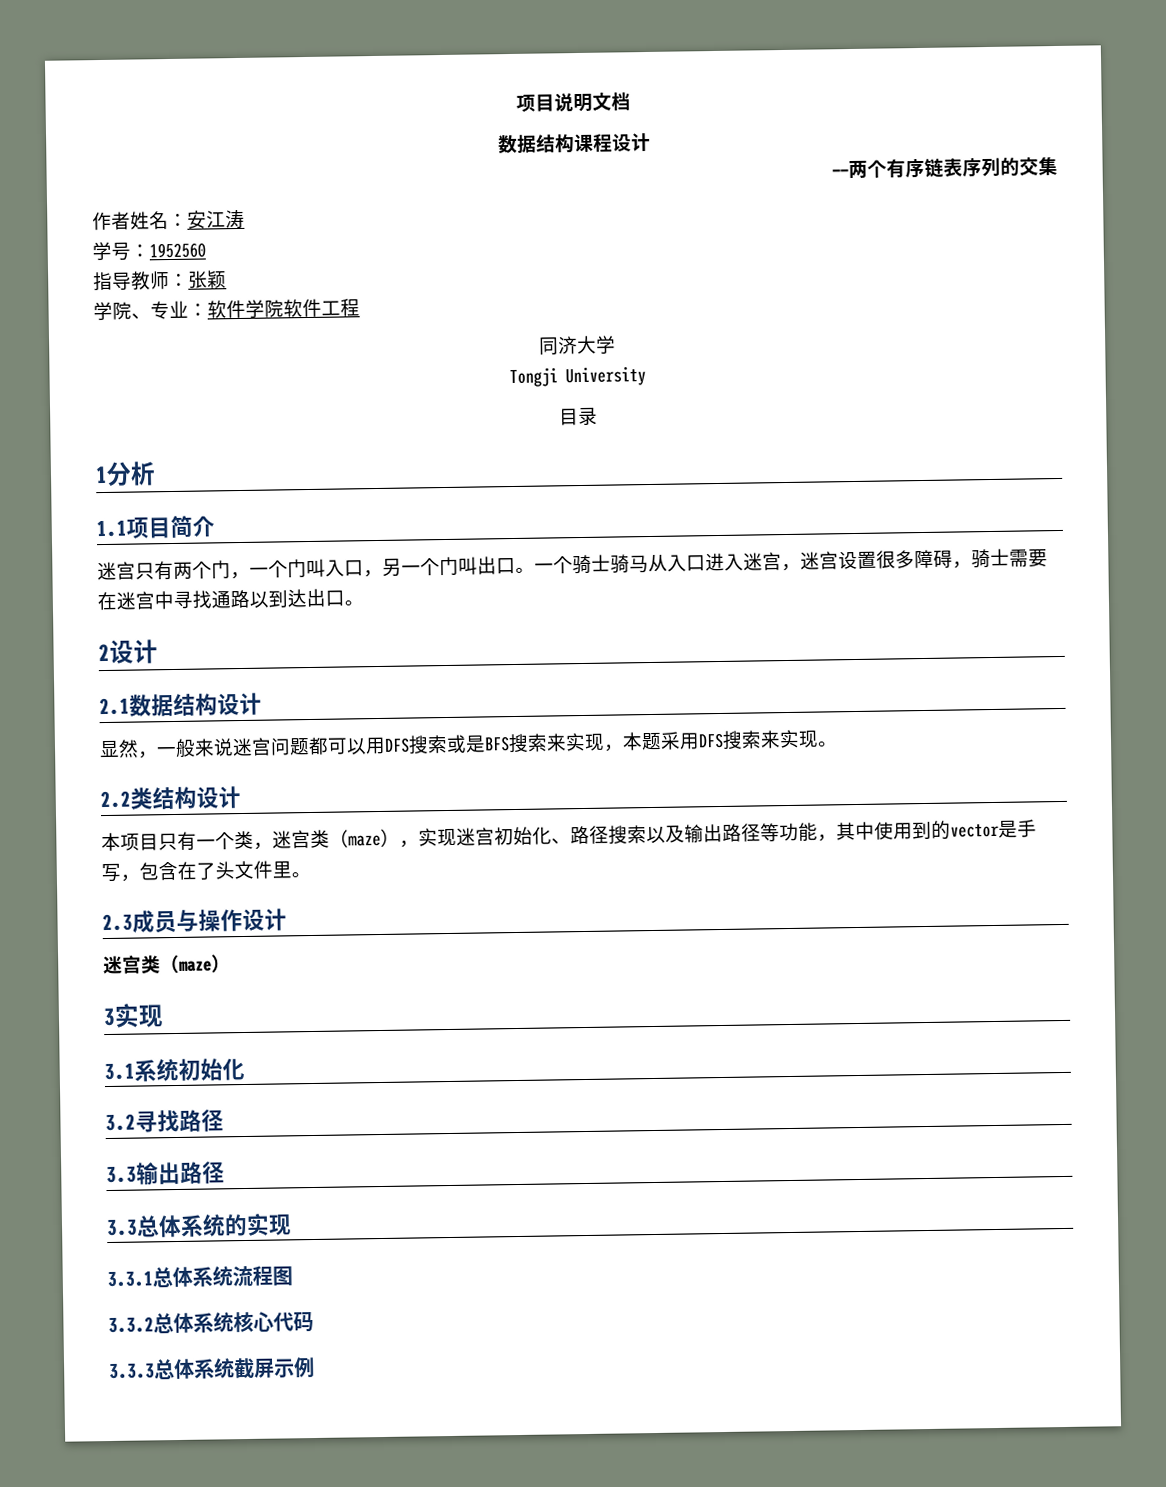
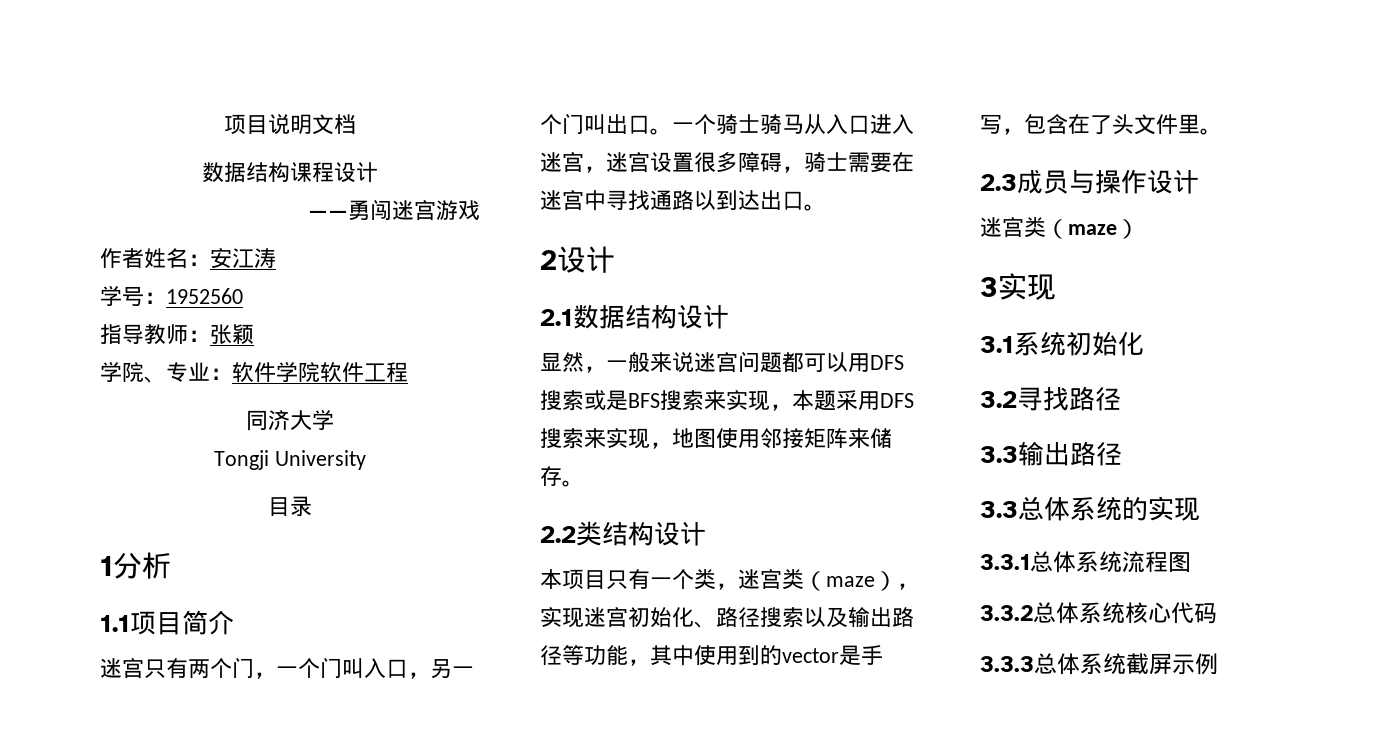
[848,156,1058,179] 两个有序链表序列的交集 -> [348,199,480,221] 勇闯迷宫游戏
(819, 739) none -> [650,428,892,449] [540,466,562,486] ，地图使用邻接矩阵来储存

